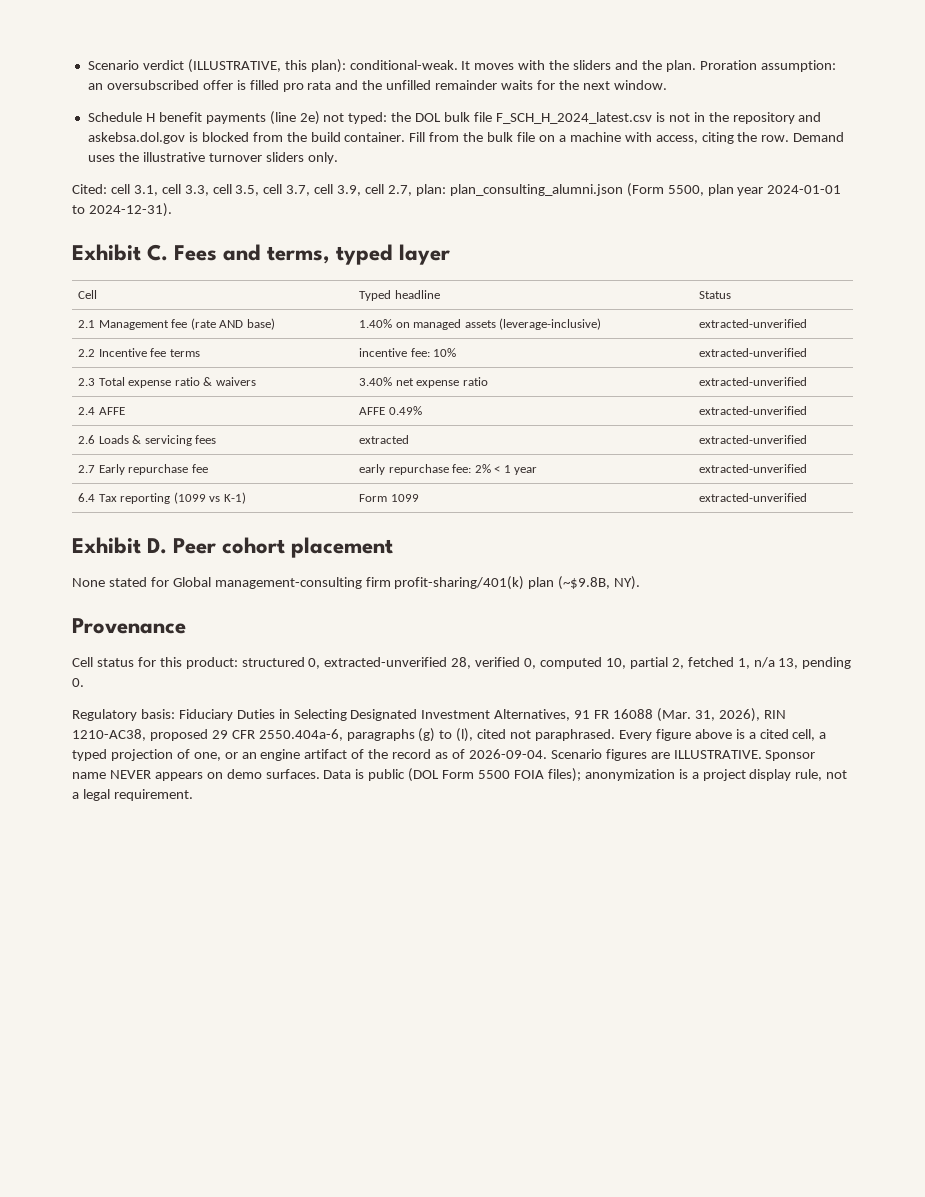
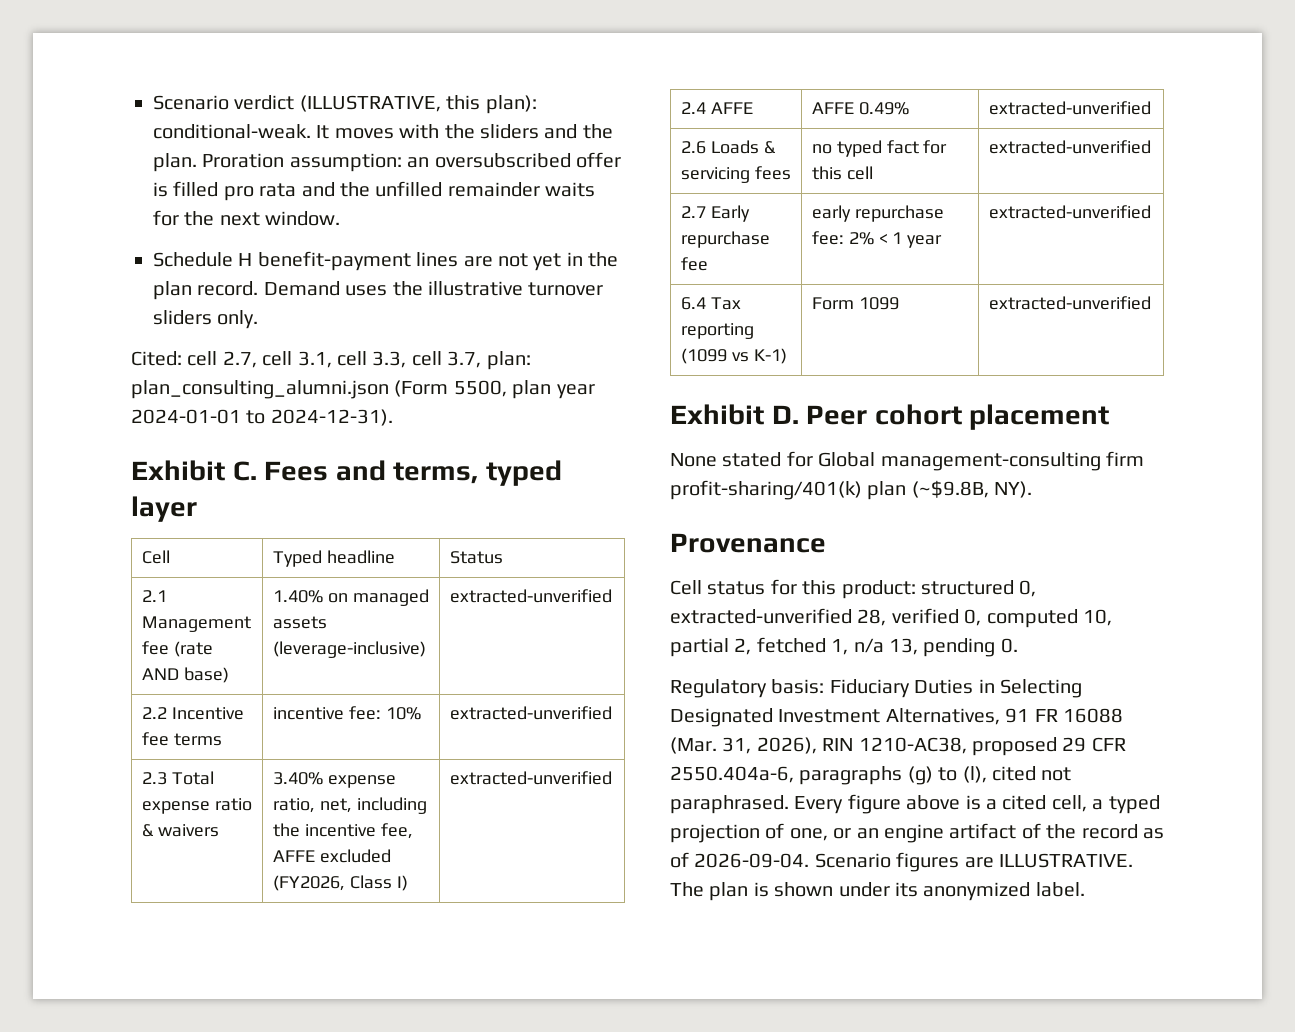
[158,111,822,125] [87,132,790,144] benefit payments (line 2e) not typed: the DOL bulk file F_SCH_H_2024_latest.csv is not in the repository and askebsa.dol.gov is blocked from the build container. Fill from the bulk file on a machine with access, citing the row. -> [257,251,619,271] [153,281,259,300] benefit-payment lines are not yet in the plan record.
(130, 189) none -> [222,351,293,368] 2.7, cell
[235,184,412,196] 3.5, cell 3.7, cell 3.9, cell 2.7, -> [447,351,482,368] 3.7,
[395,377,488,388] net expense ratio -> [327,775,396,788] [272,797,427,814] [272,823,413,839] [272,849,391,863] [272,875,408,891] expense ratio, net, including the incentive fee, AFFE excluded (FY2026, Class I)
[359,435,410,444] extracted -> [811,140,948,157] [811,166,873,180] no typed fact for this cell
[765,750,816,761] [72,768,848,782] [72,789,193,801] Sponsor name NEVER appears on demo surfaces. Data is public (DOL Form 5500 FOIA files); anonymization is a project display rule, not a legal requirement. -> [670,882,1085,901] The plan is shown under its anonymized label.

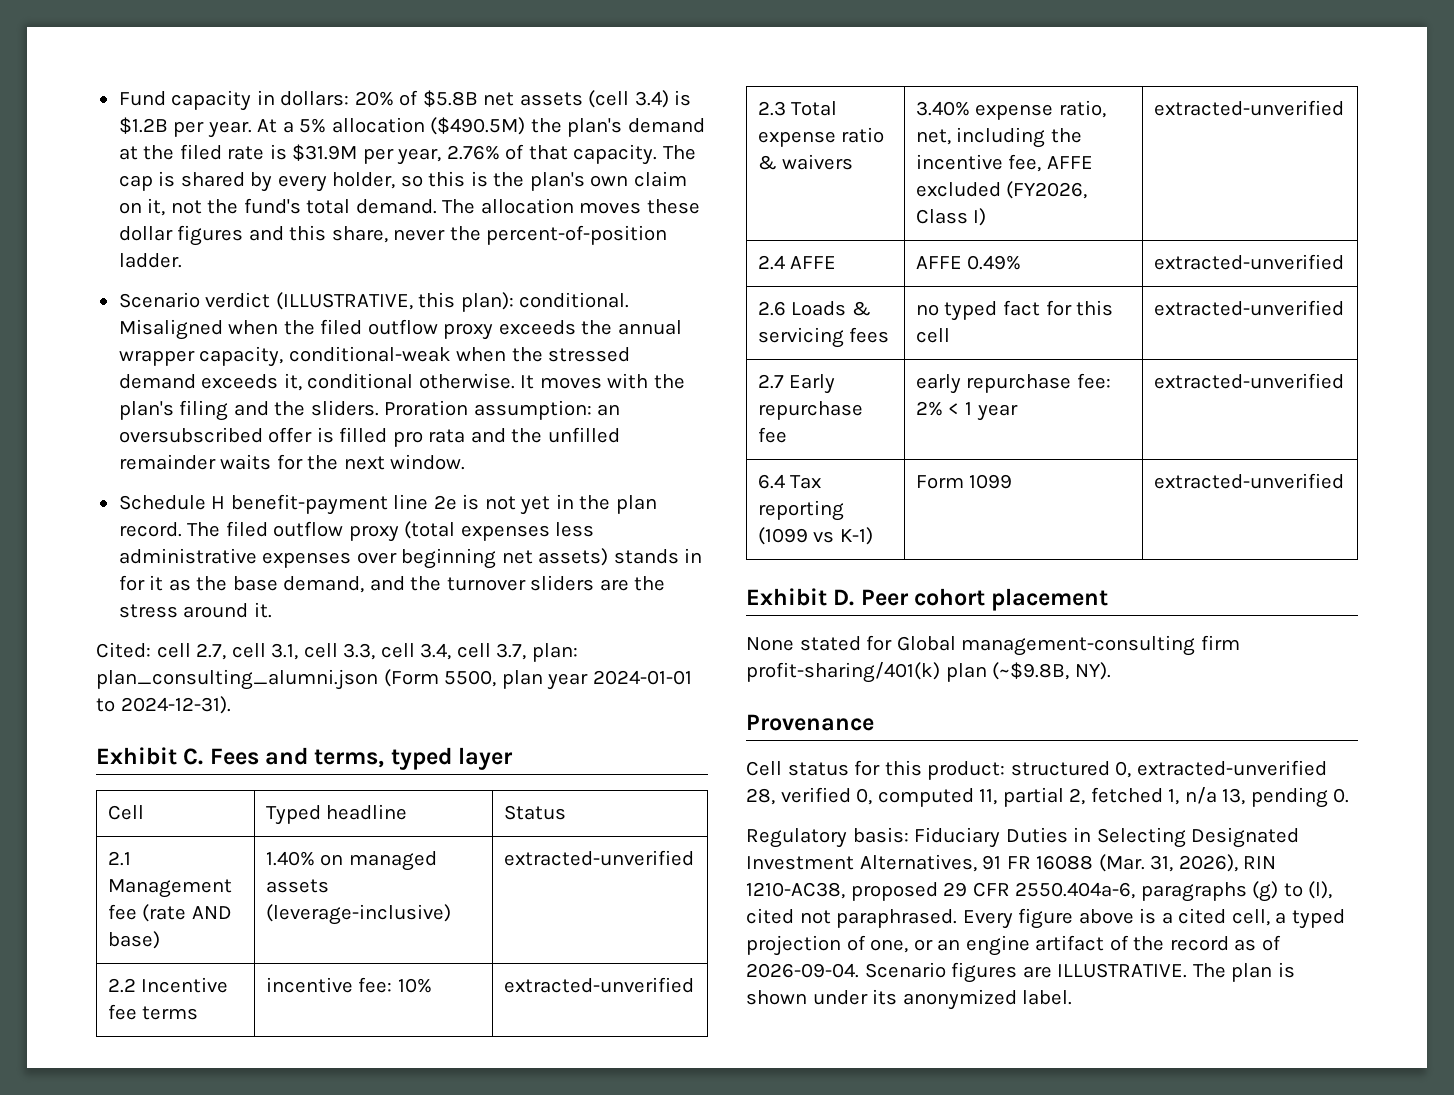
(153, 102) none -> [118,90,692,111] [118,117,705,138] [118,144,696,165] [118,171,687,192] [118,198,700,216] [118,225,668,246] [118,253,182,268] Fund capacity in dollars: 20% of $5.8B net assets (cell 3.4) is $1.2B per year. At a 5% allocation ($490.5M) the plan's demand at the filed rate is $31.9M per year, 2.76% of that capacity. The cap is shared by every holder, so this is the plan's own claim on it, not the fund's total demand. The allocation moves these dollar figures and this share, never the percent-of-position ladder. //
[153,124,311,139] conditional-weak. -> [519,292,630,308] [118,319,682,340] [118,346,631,367] [118,373,515,391] conditional. Misaligned when the filed outflow proxy exceeds the annual wrapper capacity, conditional-weak when the stressed demand exceeds it, conditional otherwise.
[479,124,613,139] [153,153,197,172] sliders and the plan. -> [118,400,379,421] plan's filing and the sliders.
[416,252,493,267] lines are -> [393,494,480,510] line 2e is
[263,281,604,296] [153,310,259,329] Demand uses the illustrative turnover sliders only. -> [187,521,595,542] [118,548,703,569] [118,575,666,593] [118,602,272,618] The filed outflow proxy (total expenses less administrative expenses over beginning net assets) stands in for it as the base demand, and the turnover sliders are the stress around it.
(442, 358) none -> [420,643,491,660] 3.4, cell
[1083,609,1112,626] 10, -> [979,789,998,805] 11,

